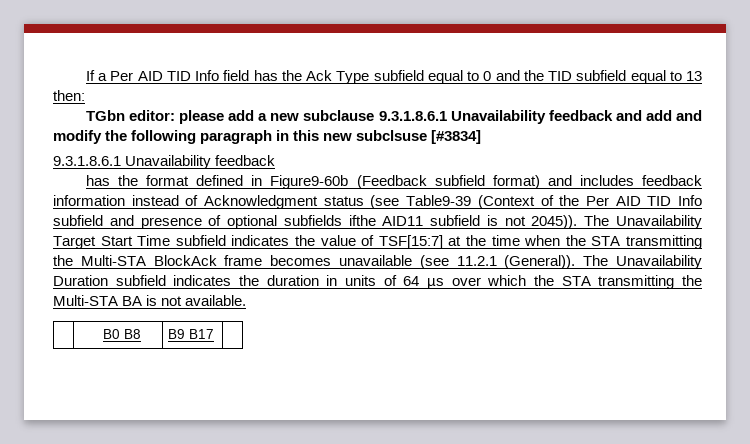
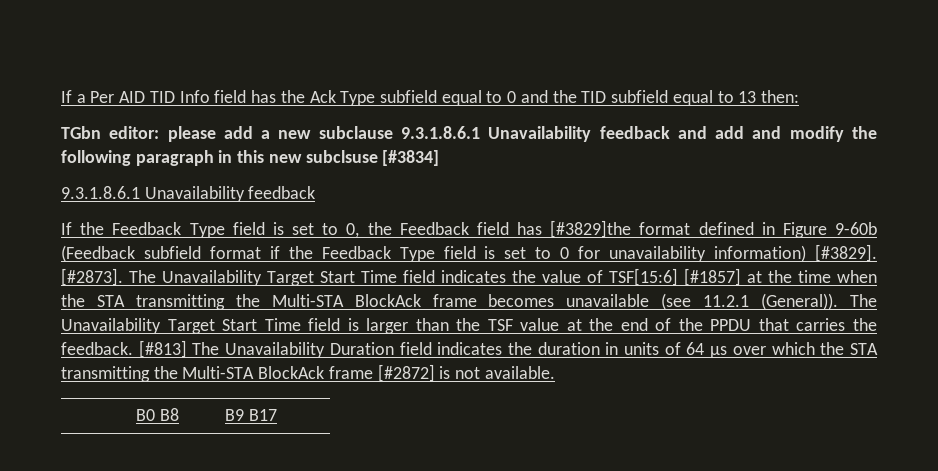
[85,175,702,189] [53,195,703,209] [53,215,702,229] [53,235,226,249] has the format defined in Figure9-60b (Feedback subfield format) and includes feedback information instead of Acknowledgment status (see Table9-39 (Context of the Per AID TID Info subfield and presence of optional subfields ifthe AID11 subfield is not 2045)). The Unavailability Target Start Time subfield -> [61,220,877,238] [61,244,877,262] [61,268,435,286] If the Feedback Type field is set to 0, the Feedback field has [#3829]the format defined in Figure 9-60b (Feedback subfield format if the Feedback Type field is set to 0 for unavailability information) [#3829]. [#2873]. The Unavailability Target Start Time field
[378,235,443,249] TSF[15:7] -> [609,268,741,286] TSF[15:6] [#1857]
[53,275,166,286] Duration subfield -> [167,318,877,334] [61,340,432,358] Target Start Time field is larger than the TSF value at the end of the PPDU that carries the feedback. [#813] The Unavailability Duration field
[122,296,143,306] BA -> [258,364,435,382] BlockAck frame [#2872]

